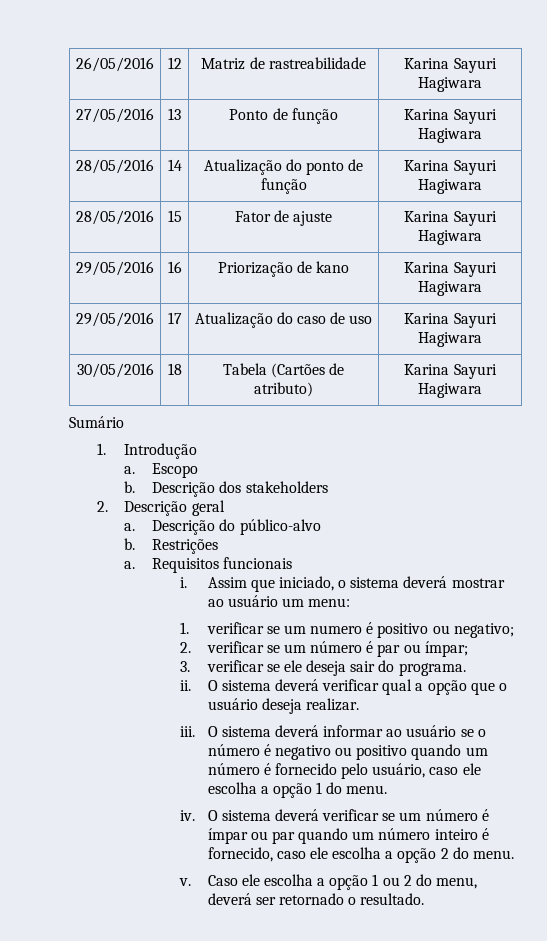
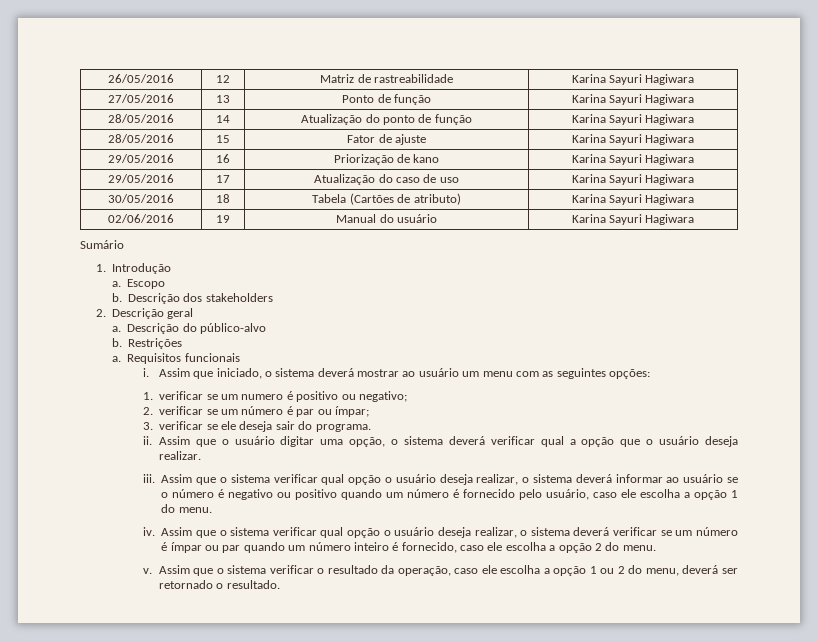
(482, 390) none -> [108,214,174,223] [216,215,230,223] [336,214,437,223] [571,214,695,225] // 02/06/2016 | 19 | Manual do usuário | Karina Sayuri Hagiwara
[308,598,351,607] menu: -> [482,368,651,379] menu com as seguintes opções:
[207,680,218,691] O -> [158,436,399,447] Assim que o usuário digitar uma opção, o
[207,726,218,737] O -> [161,474,530,485] Assim que o sistema verificar qual opção o usuário deseja realizar, o
[207,810,218,821] O -> [161,527,528,538] Assim que o sistema verificar qual opção o usuário deseja realizar, o
[207,875,238,886] Caso -> [158,565,479,576] Assim que o sistema verificar o resultado da operação, caso

